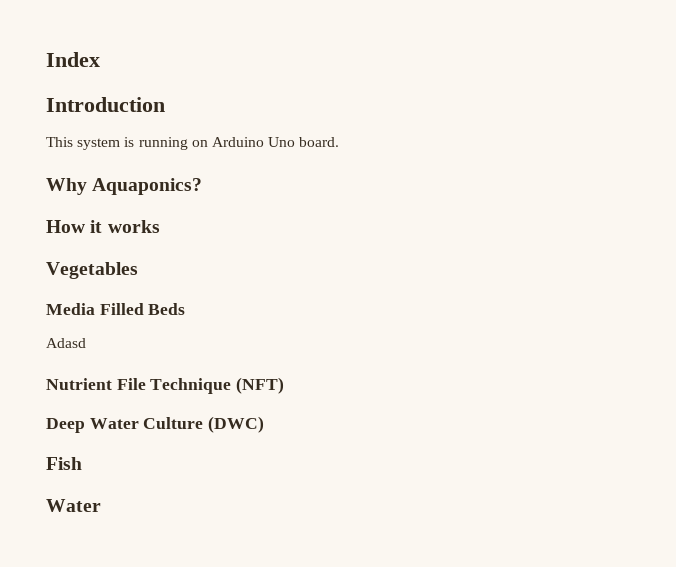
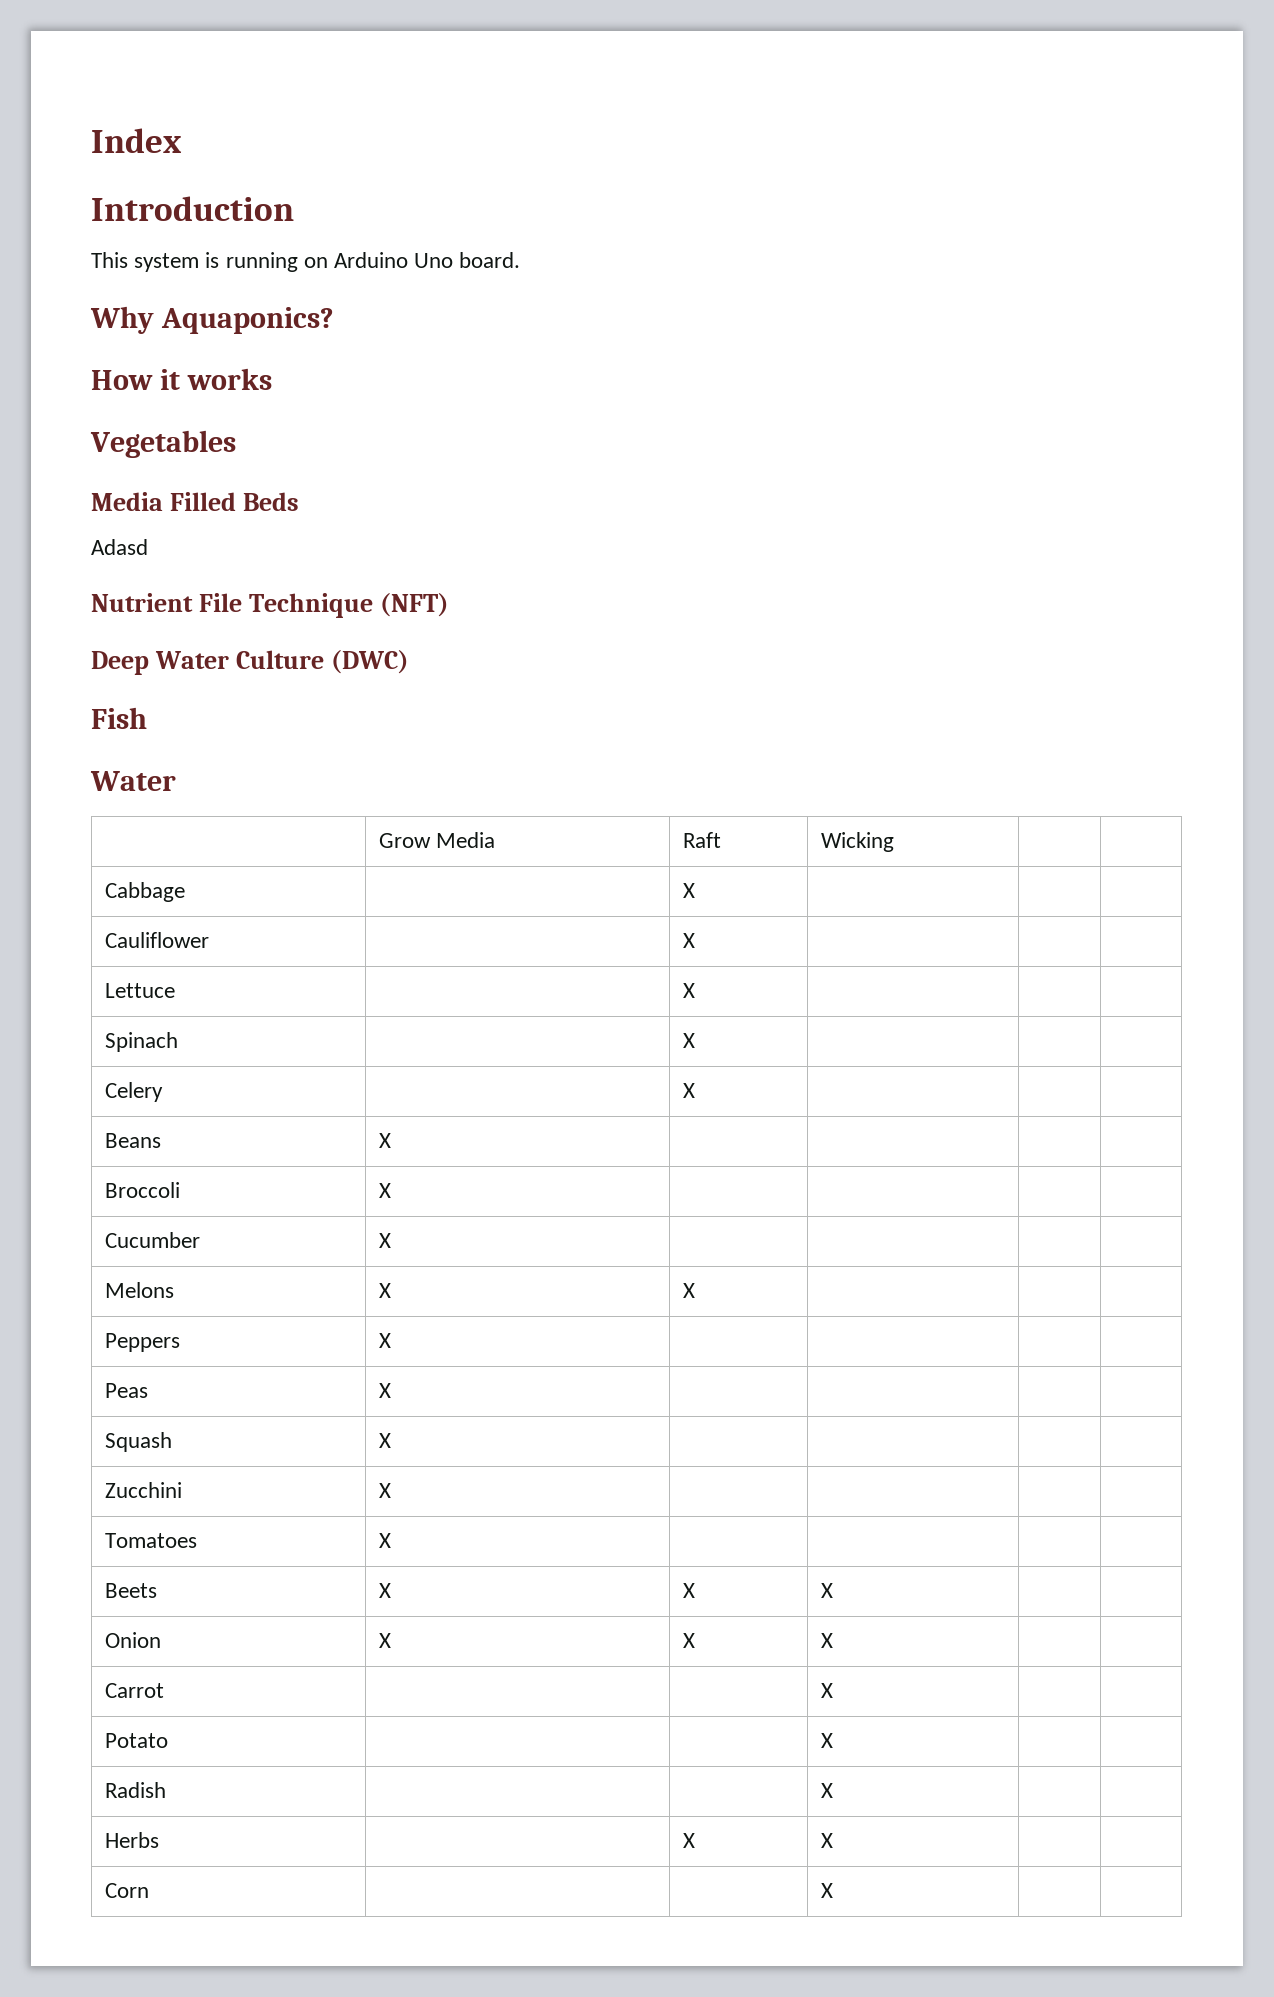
(101, 505) none -> [379,832,496,848] [683,832,722,848] [821,832,895,852] [105,882,186,902] [683,883,696,898] [105,932,210,948] [683,933,696,948] [105,983,176,998] [683,983,696,998] [105,1032,179,1052] [683,1033,696,1048] [105,1082,164,1102] [683,1083,696,1098] [105,1133,162,1148] [379,1133,392,1148] [105,1182,181,1198] [379,1183,392,1198] [105,1232,201,1248] [379,1233,392,1248] [105,1282,175,1298] [379,1283,392,1298] [683,1283,696,1298] [105,1333,181,1352] [379,1333,392,1348] [105,1383,149,1398] [379,1383,392,1398] [105,1432,173,1452] [379,1433,392,1448] [105,1482,183,1498] [379,1483,392,1498] [105,1533,198,1548] [379,1533,392,1548] [105,1583,158,1598] [379,1583,392,1598] [683,1583,696,1598] [821,1583,834,1598] [105,1632,162,1648] [379,1633,392,1648] [683,1633,696,1648] [821,1633,834,1648] [105,1683,165,1698] [821,1683,834,1698] [105,1733,169,1748] [821,1733,834,1748] [105,1782,167,1798] [821,1783,834,1798] [105,1832,160,1848] [683,1833,696,1848] [821,1833,834,1848] [105,1883,150,1898] [821,1883,834,1898] // | Grow Media | Raft | Wicking | | // Cabbage | | X | | | // Cauliflower | | X | | | // Lettuce | | X | | | // Spinach | | X | | | // Celery | | X | | | // Beans | X | | | | // Broccoli | X | | | | // Cucumber | X | | | | // Melons | X | X | | | // Peppers | X | | | | // Peas | X | | | | // Squash | X | | | | // Zucchini | X | | | | // Tomatoes | X | | | | // Beets | X | X | X | | // Onion | X | X | X | | // Carrot | | | X | | // Potato | | | X | | // Radish | | | X | | // Herbs | | X | X | | // Corn | | | X | |

